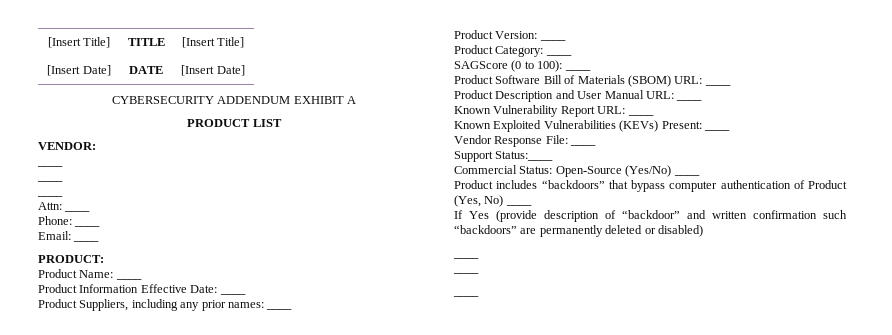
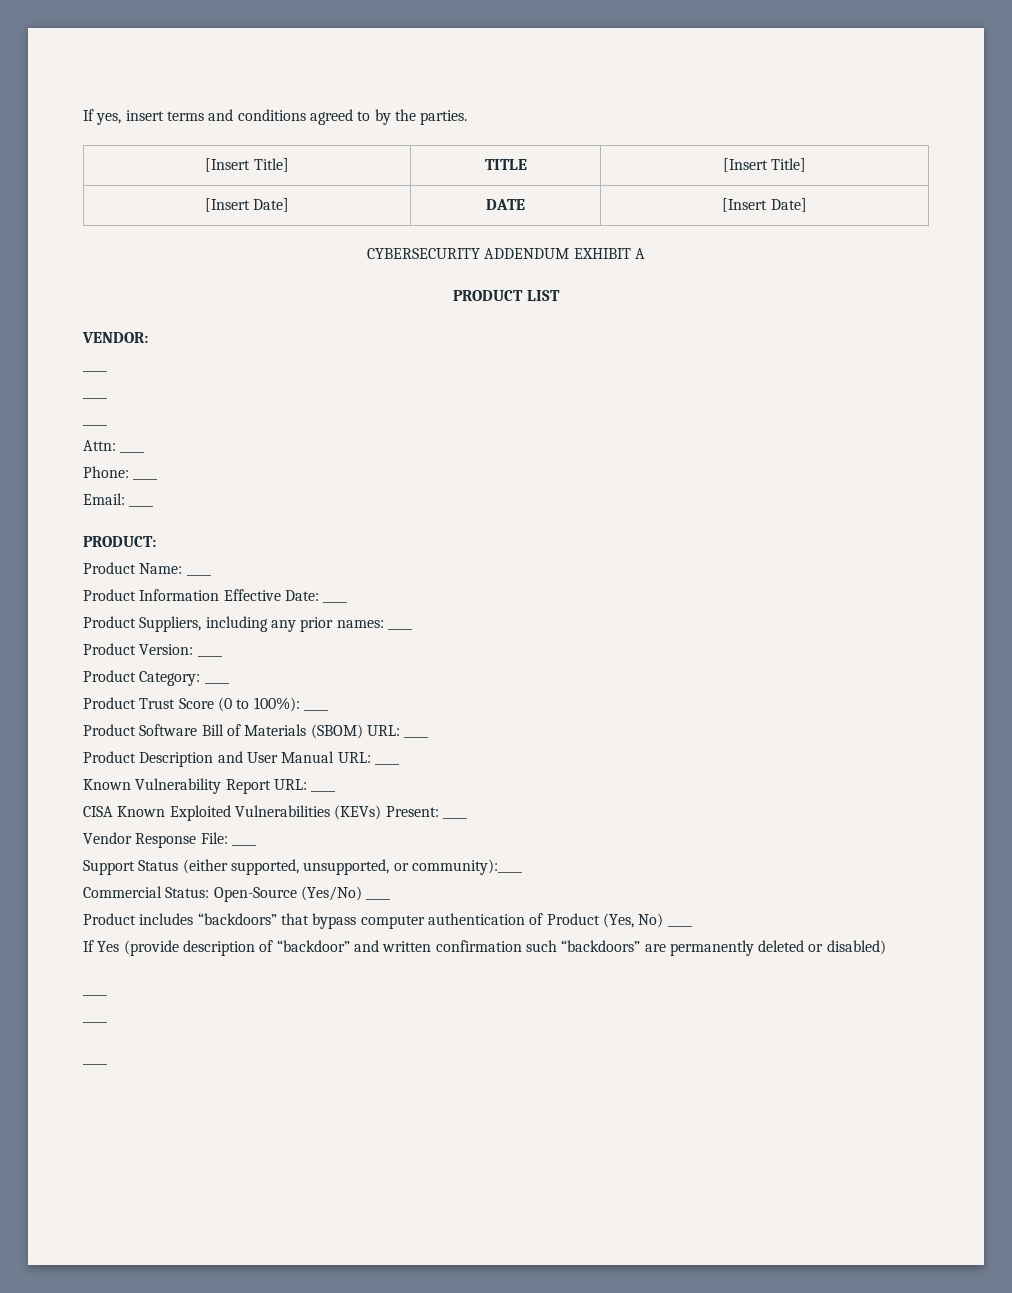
(47, 42) none -> [83,109,468,125] If yes, insert terms and conditions agreed to by the parties. //
[454,61,508,69] SAGScore -> [83,697,214,709] Product Trust Score
[537,60,563,72] 100): -> [253,697,300,712] 100%):
(654, 115) none -> [83,806,113,817] CISA
[495,151,554,161] Status:____ -> [138,859,522,875] Status (either supported, unsupported, or community):____

